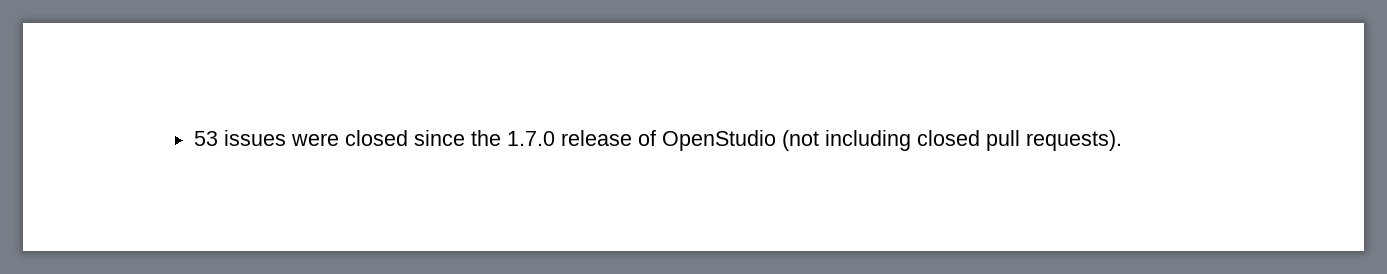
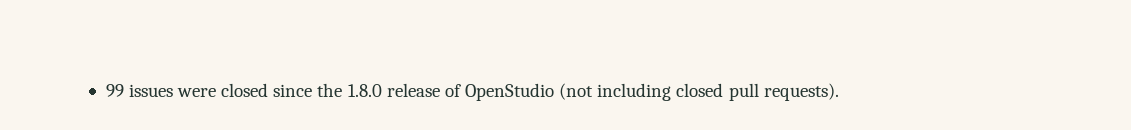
[194,131,219,146] 53 -> [105,84,124,97] 99
[507,131,556,146] 1.7.0 -> [347,84,382,97] 1.8.0

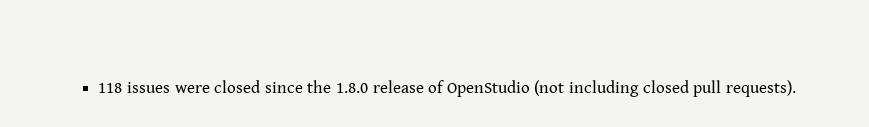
[105,84,124,97] 99 -> [98,83,123,93] 118

